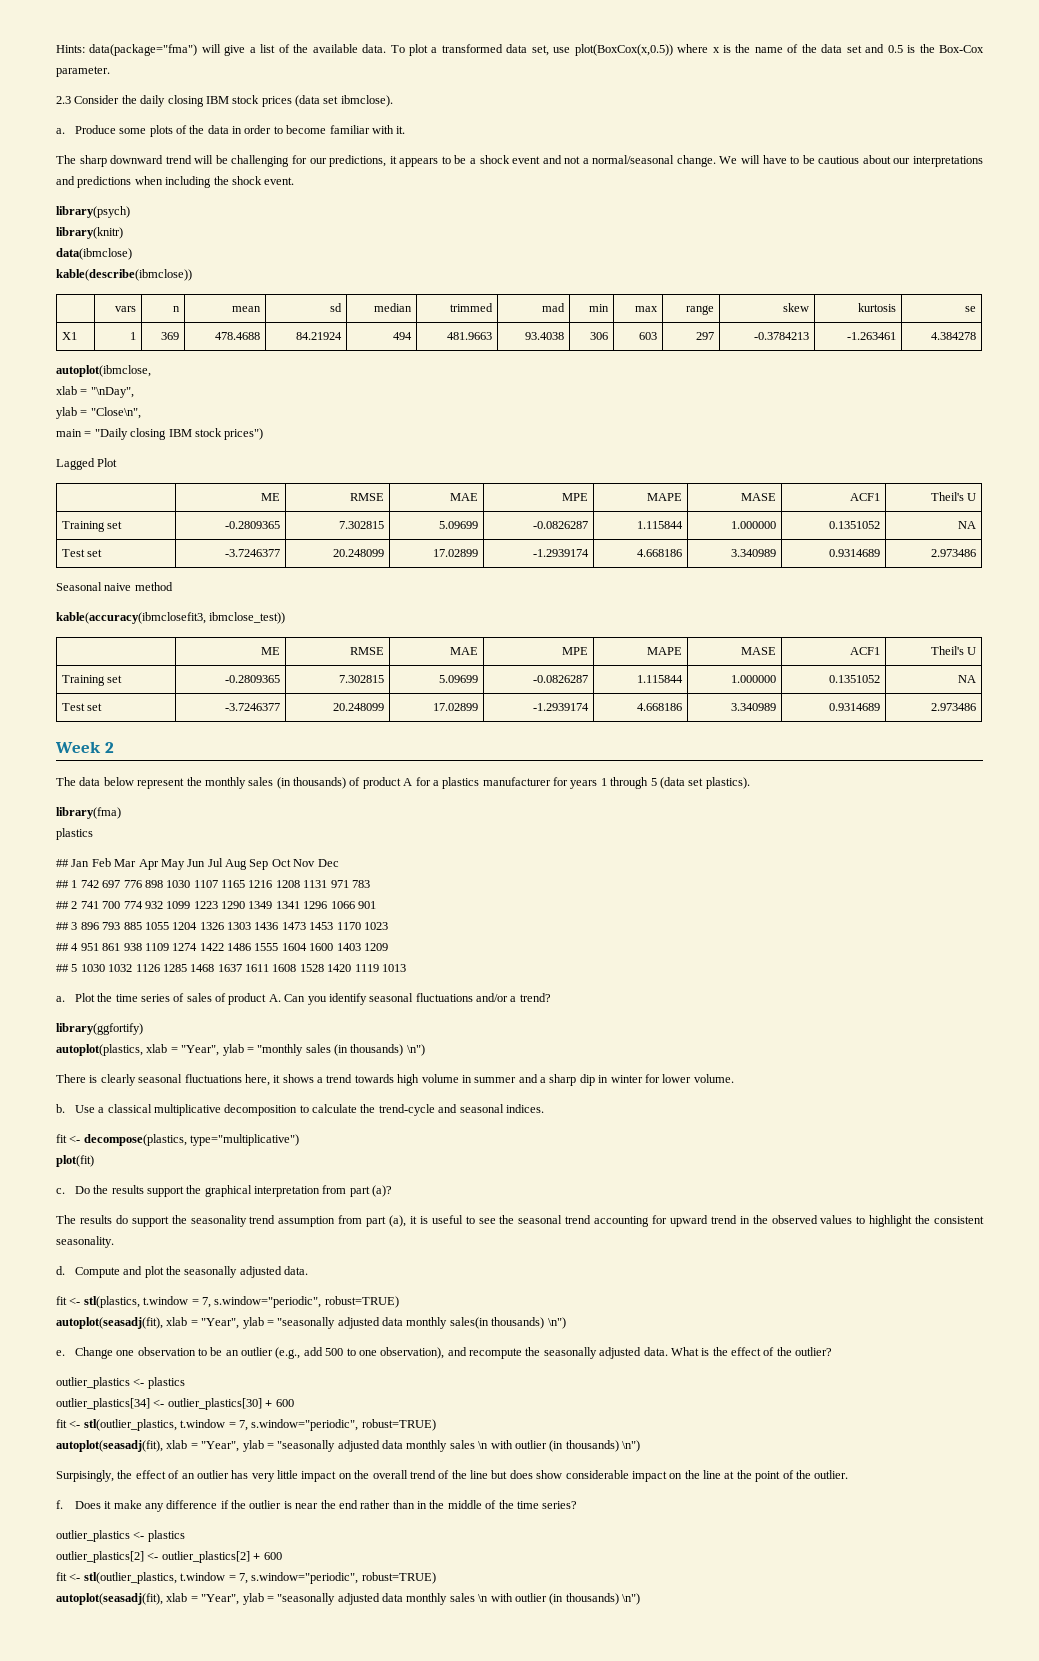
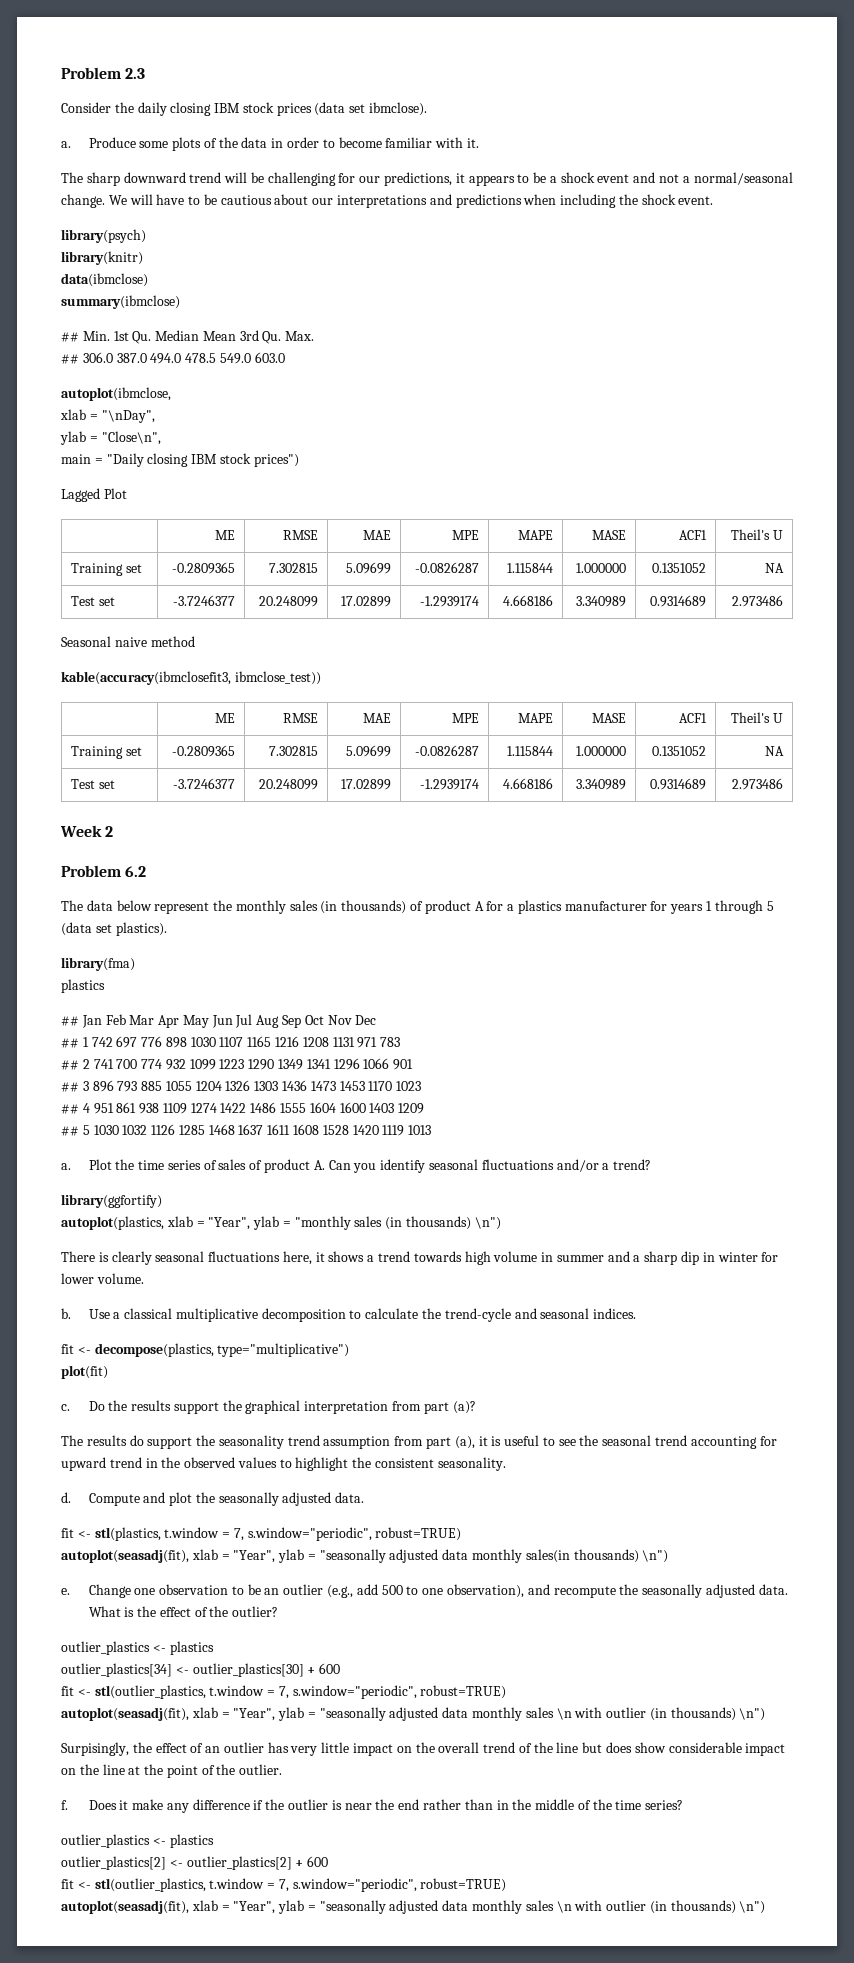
[56,44,985,56] [56,66,110,77] [56,96,71,104] Hints: data(package="fma") will give a list of the available data. To plot a transformed data set, use plot(BoxCox(x,0.5)) where x is the name of the data set and 0.5 is the Box-Cox parameter. // 2.3 -> [61,67,146,79] Problem 2.3 //
[56,269,192,281] [115,306,137,312] [173,306,181,312] [232,306,262,312] [330,303,343,312] [374,303,413,312] [450,303,494,312] [542,303,566,312] [589,304,610,312] [635,306,659,312] [686,305,715,315] [783,303,810,312] [858,303,897,312] [965,306,977,312] [61,332,77,340] [130,332,137,340] [161,332,180,340] [215,332,261,340] [296,332,343,340] [393,332,413,340] [447,332,493,340] [525,332,565,340] [590,332,609,340] [639,332,658,340] [696,332,715,340] [754,332,810,340] [847,332,897,340] [931,332,977,340] kable(describe(ibmclose)) // | vars | n | mean | sd | median | trimmed | mad | min | max | range | skew | kurtosis | se // X1 | 1 | 369 | 478.4688 | 84.21924 | 494 | 481.9663 | 93.4038 | 306 | 603 | 297 | -0.3784213 | -1.263461 | 4.384278 -> [61,295,180,309] [61,330,315,344] [61,352,285,364] summary(ibmclose) // ## Min. 1st Qu. Median Mean 3rd Qu. Max. // ## 306.0 387.0 494.0 478.5 549.0 603.0
(114, 747) none -> [61,865,147,877] // Problem 6.2

